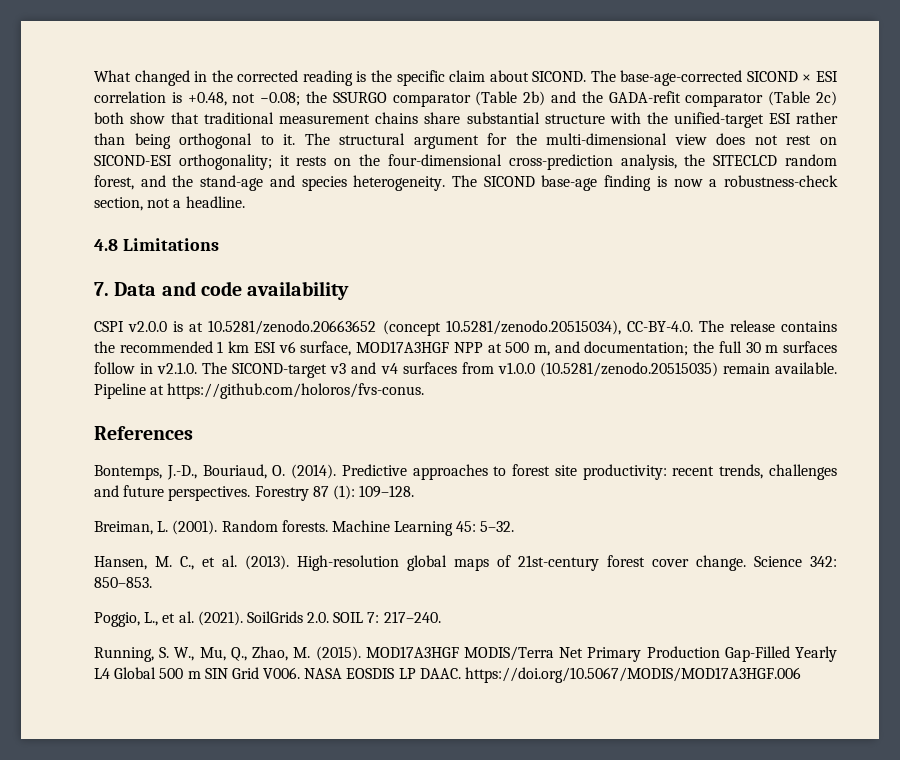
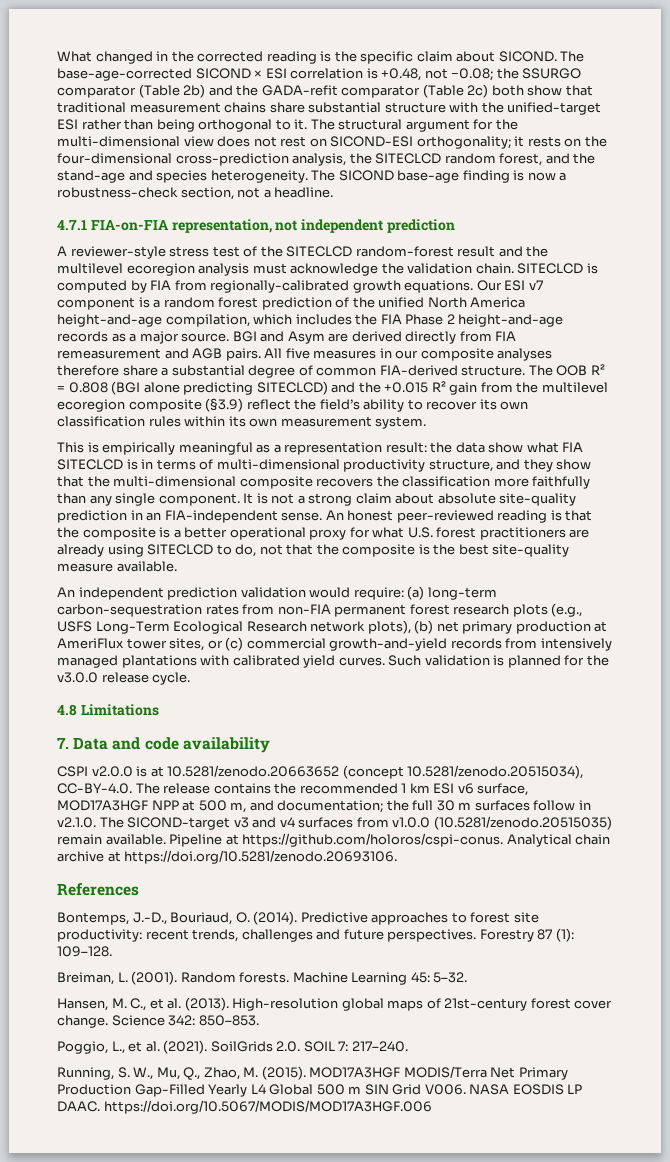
(245, 202) none -> [57,219,455,233] [57,246,549,259] [57,263,598,276] [57,280,543,293] [57,297,526,310] [57,314,564,327] [57,331,517,344] [57,348,553,361] [57,364,605,378] [57,381,608,395] [57,398,529,412] [57,416,427,429] [57,442,584,455] [57,459,592,472] [57,476,591,489] [57,493,577,506] [57,510,593,523] [57,527,590,540] [57,544,570,557] [57,561,177,572] [57,586,497,600] [57,603,583,617] [57,620,608,634] [57,637,612,651] [57,655,609,668] [57,672,191,685] // 4.7.1 FIA-on-FIA representation, not independent prediction // A reviewer-style stress test of the SITECLCD random-forest result and the multilevel ecoregion analysis must acknowledge the validation chain. SITECLCD is computed by FIA from regionally-calibrated growth equations. Our ESI v7 component is a random forest prediction of the unified North America height-and-age compilation, which includes the FIA Phase 2 height-and-age records as a major source. BGI and Asym are derived directly from FIA remeasurement and AGB pairs. All five measures in our composite analyses therefore share a substantial degree of common FIA-derived structure. The OOB R² = 0.808 (BGI alone predicting SITECLCD) and the +0.015 R² gain from the multilevel ecoregion composite (§3.9) reflect the field’s ability to recover its own classification rules within its own measurement system. // This is empirically meaningful as a representation result: the data show what FIA SITECLCD is in terms of multi-dimensional productivity structure, and they show that the multi-dimensional composite recovers the classification more faithfully than any single component. It is not a strong claim about absolute site-quality prediction in an FIA-independent sense. An honest peer-reviewed reading is that the composite is a better operational proxy for what U.S. forest practitioners are already using SITECLCD to do, not that the composite is the best site-quality measure available. // An independent prediction validation would require: (a) long-term carbon-sequestration rates from non-FIA permanent forest research plots (e.g., USFS Long-Term Ecological Research network plots), (b) net primary production at AmeriFlux tower sites, or (c) commercial growth-and-yield records from intensively managed plantations with calibrated yield curves. Such validation is planned for the v3.0.0 release cycle.
[167,383,425,399] https://github.com/holoros/fvs-conus. -> [242,833,611,847] [57,850,398,864] https://github.com/holoros/cspi-conus. Analytical chain archive at https://doi.org/10.5281/zenodo.20693106.

